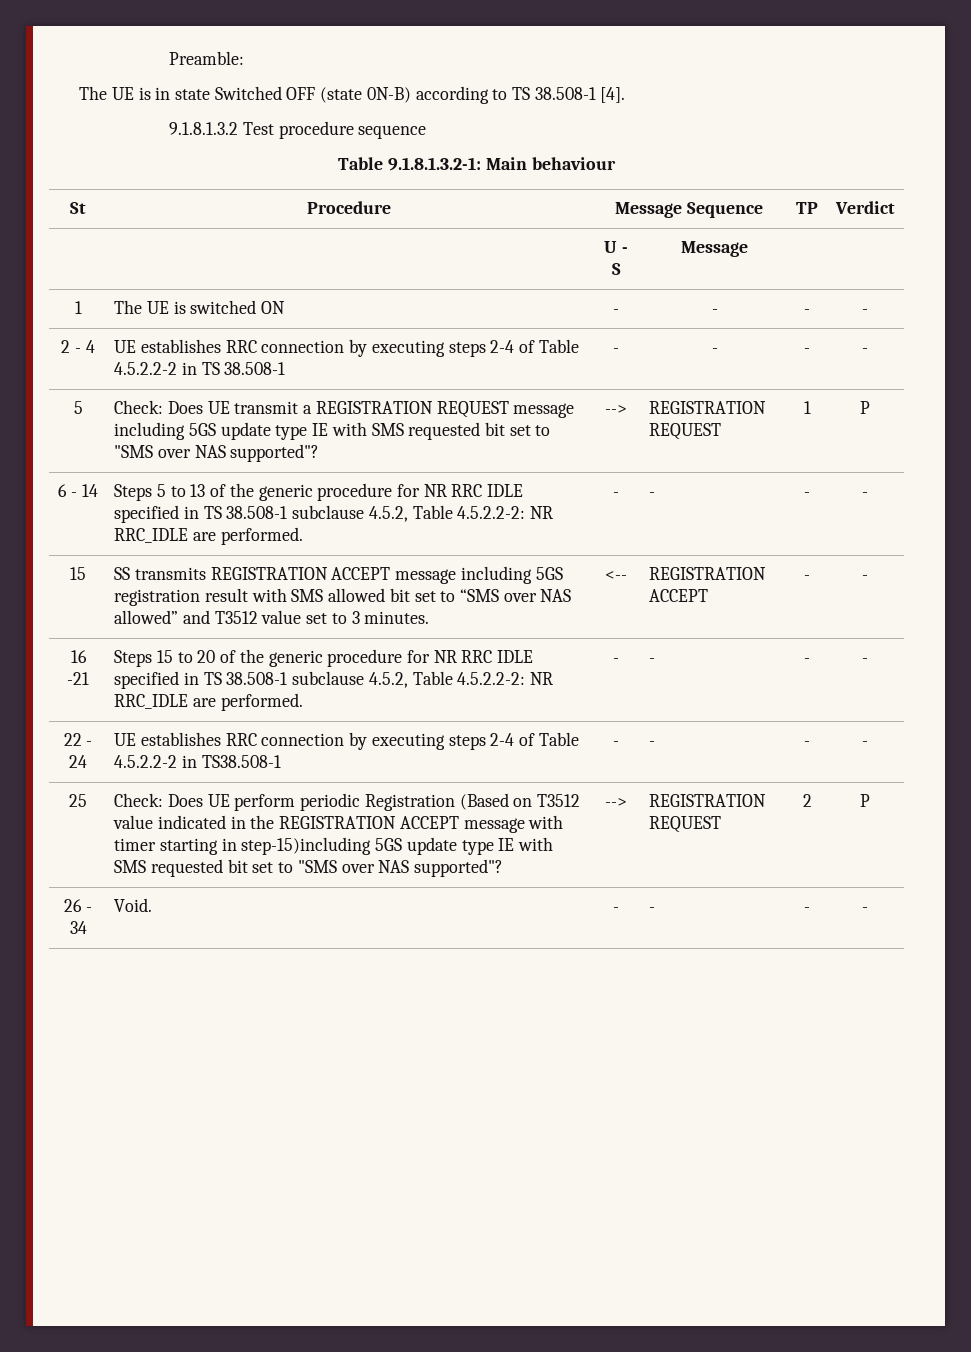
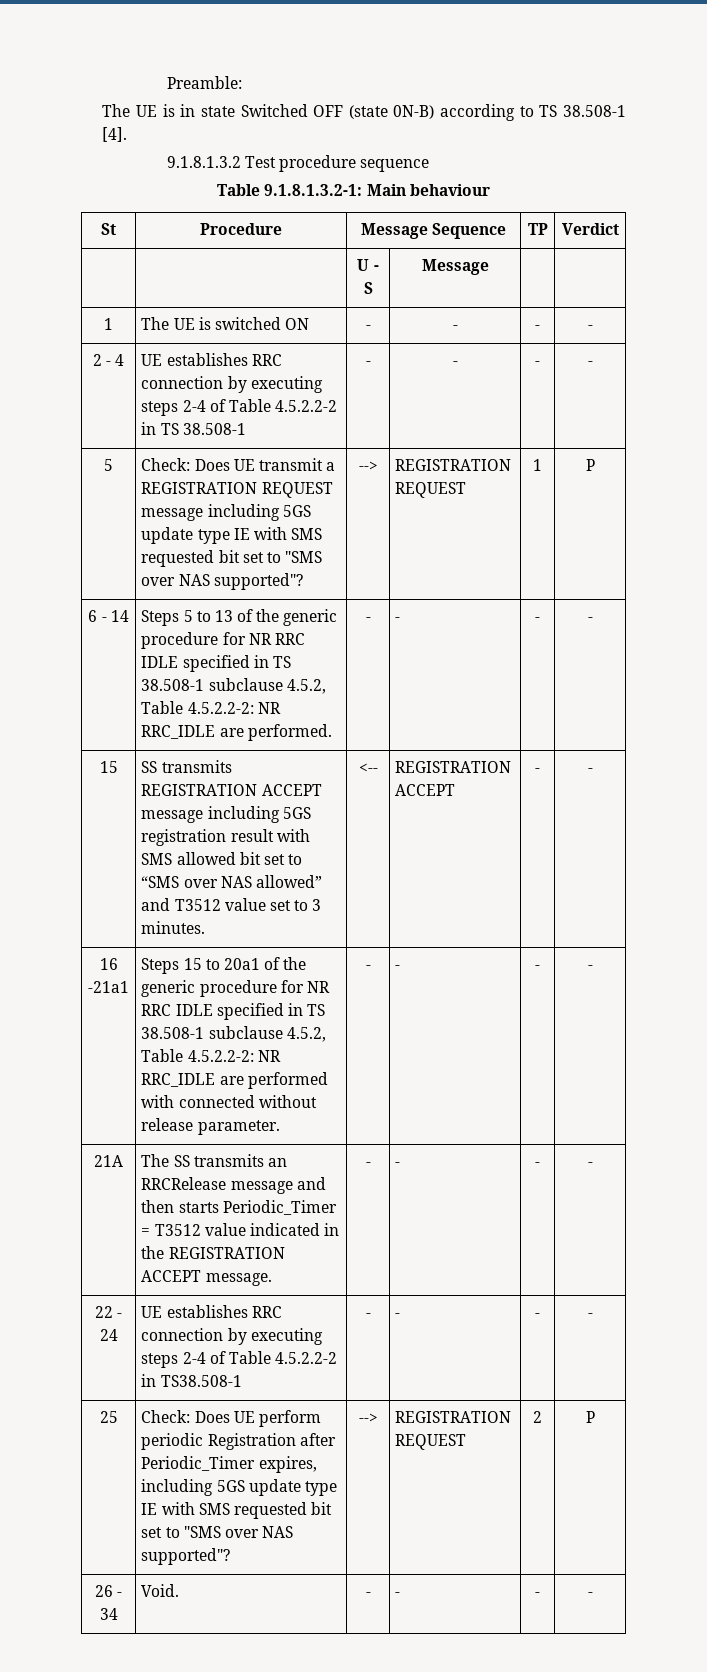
[67,672,89,685] -21 -> [88,981,129,993] -21a1
[197,650,216,663] 20 -> [223,958,260,970] 20a1
[220,693,303,711] performed. -> [247,1072,328,1089] [141,1095,317,1108] [141,1118,280,1135] [365,965,371,970] [395,965,401,970] [535,965,540,970] [587,965,593,970] [94,1155,123,1167] [141,1154,287,1167] [141,1177,326,1194] [141,1200,337,1215] [141,1223,340,1236] [141,1246,285,1259] [141,1270,272,1286] performed with connected without release parameter. | - | - | - | - // 21A | The SS transmits an RRCRelease message and then starts Periodic_Timer = T3512 value indicated in the REGISTRATION ACCEPT message.
[459,793,580,810] [113,815,564,833] [114,837,372,855] (Based on T3512 value indicated in the REGISTRATION ACCEPT message with timer starting in step-15)including -> [299,1433,336,1446] [141,1456,317,1473] [141,1479,214,1496] after Periodic_Timer expires, including

